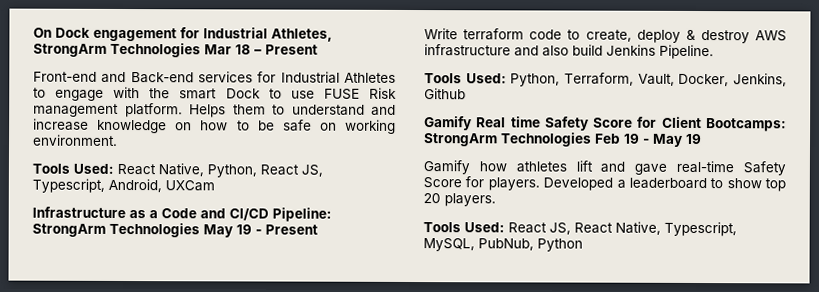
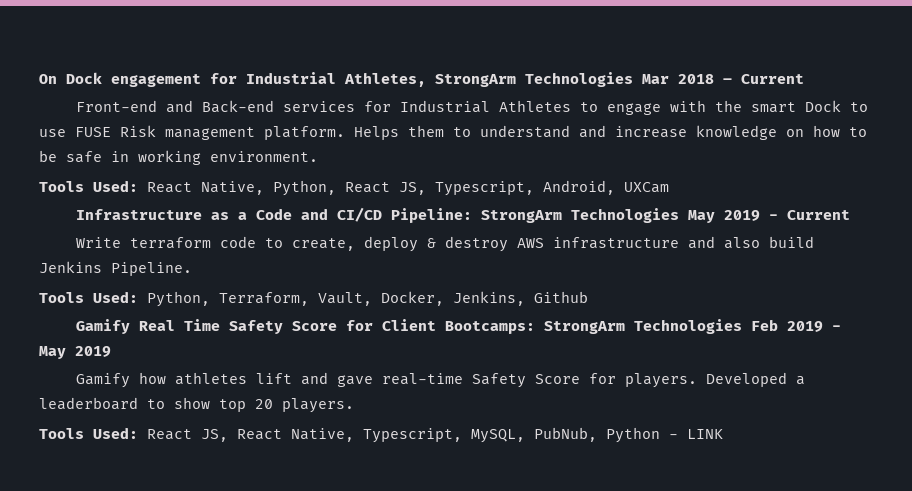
[235,44,318,55] 18 – Present -> [678,74,804,84] 2018 – Current
[319,122,337,131] on -> [111,151,129,162] in
[236,224,318,235] 19 - Present -> [724,210,851,221] 2019 - Current
[510,116,541,128] time -> [184,319,221,331] Time
[624,133,640,144] 19 -> [787,321,824,332] 2019
[686,133,702,145] 19 -> [75,346,111,357] 2019
(583, 245) none -> [669,429,723,439] - LINK

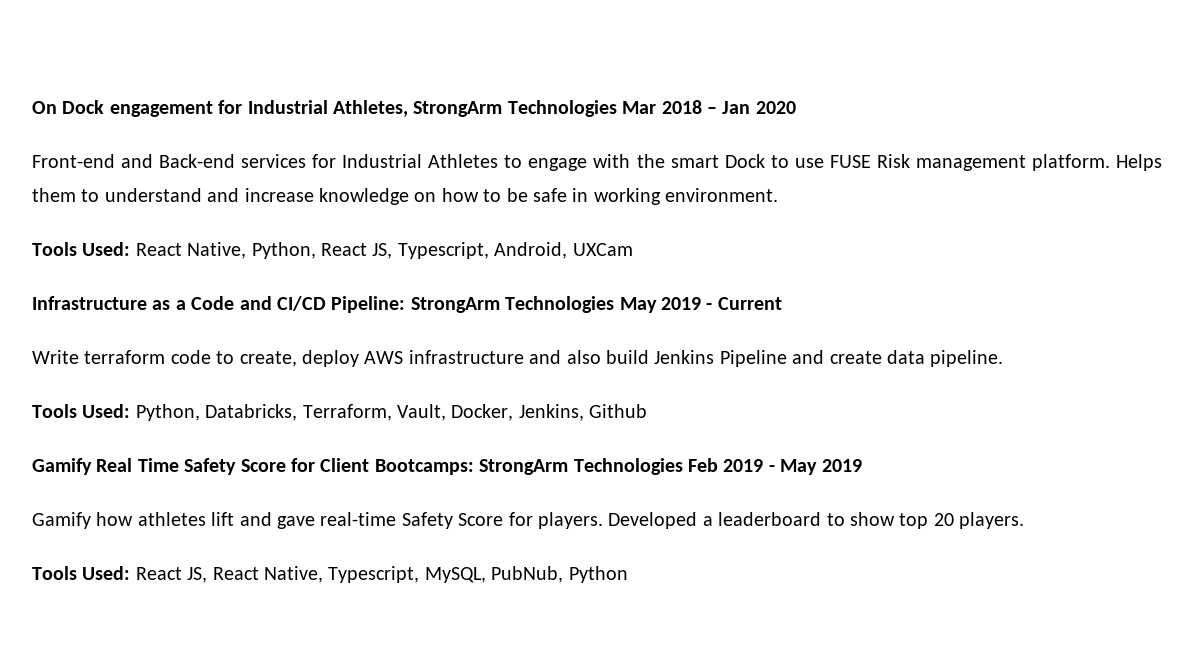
[741,74,804,84] Current -> [722,101,796,114] Jan 2020
[427,236,509,252] & destroy -> (359, 358) none
[111,262,192,276] Pipeline. -> [719,350,1004,367] Pipeline and create data pipeline.
(210, 299) none -> [205,404,298,421] Databricks,
[669,429,723,439] - LINK -> (628, 574) none

